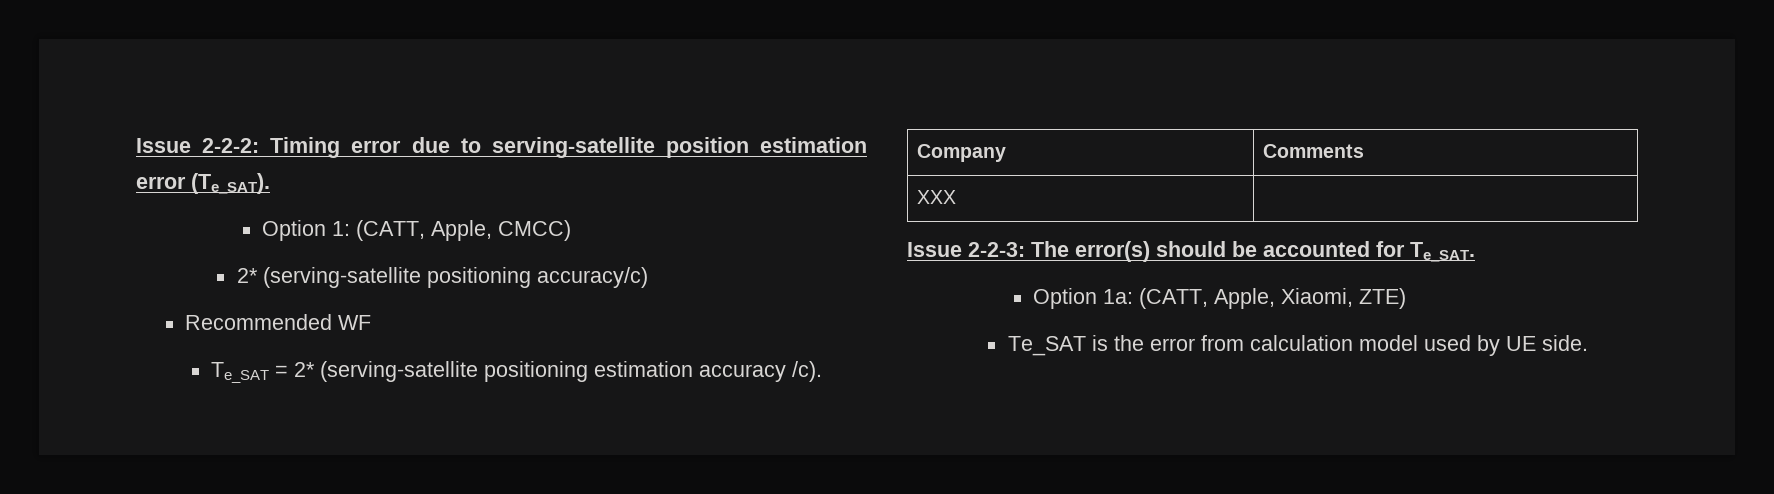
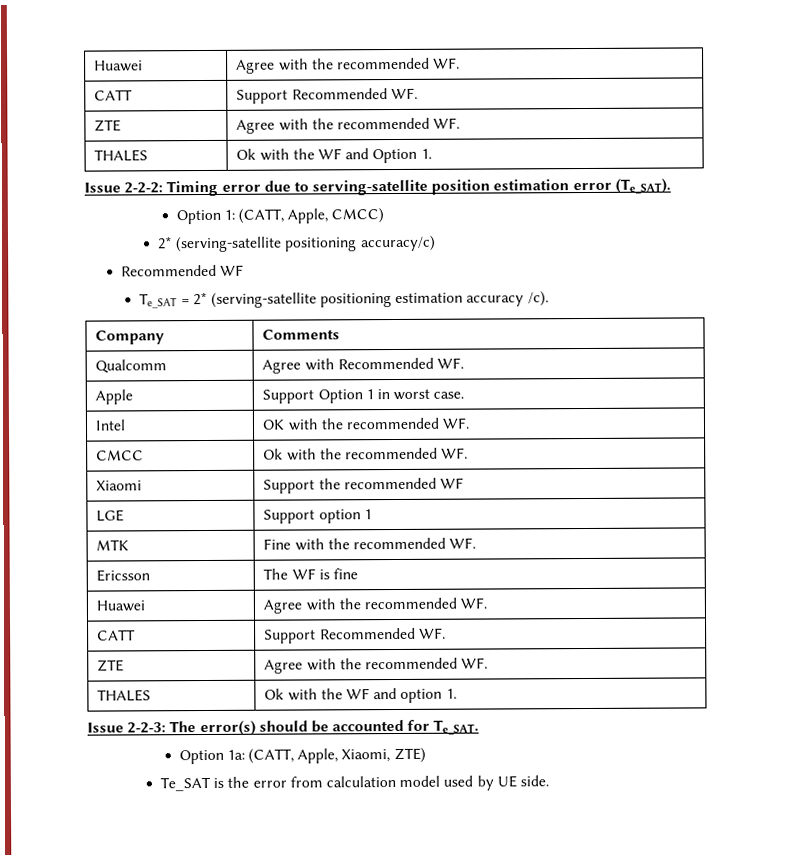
(136, 145) none -> [94,60,144,72] [236,57,461,74] [94,89,134,101] [236,87,418,104] [94,119,122,132] [236,117,461,134] [94,149,149,162] [236,148,432,164] Huawei | Agree with the recommended WF. // CATT | Support Recommended WF. // ZTE | Agree with the recommended WF. // THALES | Ok with the WF and Option 1. //
[917,190,957,204] XXX | -> [95,359,168,374] [262,357,465,374] [95,389,134,405] [262,388,465,404] [95,419,127,431] [262,417,471,431] [96,449,145,461] [263,447,469,461] [96,480,143,491] [263,477,465,494] [96,509,125,522] [263,509,372,524] [96,539,130,551] [263,537,477,551] [96,569,151,582] [263,568,359,580] [96,600,146,612] [263,597,488,614] [97,629,137,641] [264,627,446,644] [97,659,125,672] [264,657,489,674] [97,689,152,702] [264,687,457,703] Qualcomm | Agree with Recommended WF. // Apple | Support Option 1 in worst case. // Intel | OK with the recommended WF. // CMCC | Ok with the recommended WF. // Xiaomi | Support the recommended WF // LGE | Support option 1 // MTK | Fine with the recommended WF. // Ericsson | The WF is fine // Huawei | Agree with the recommended WF. // CATT | Support Recommended WF. // ZTE | Agree with the recommended WF. // THALES | Ok with the WF and option 1.

